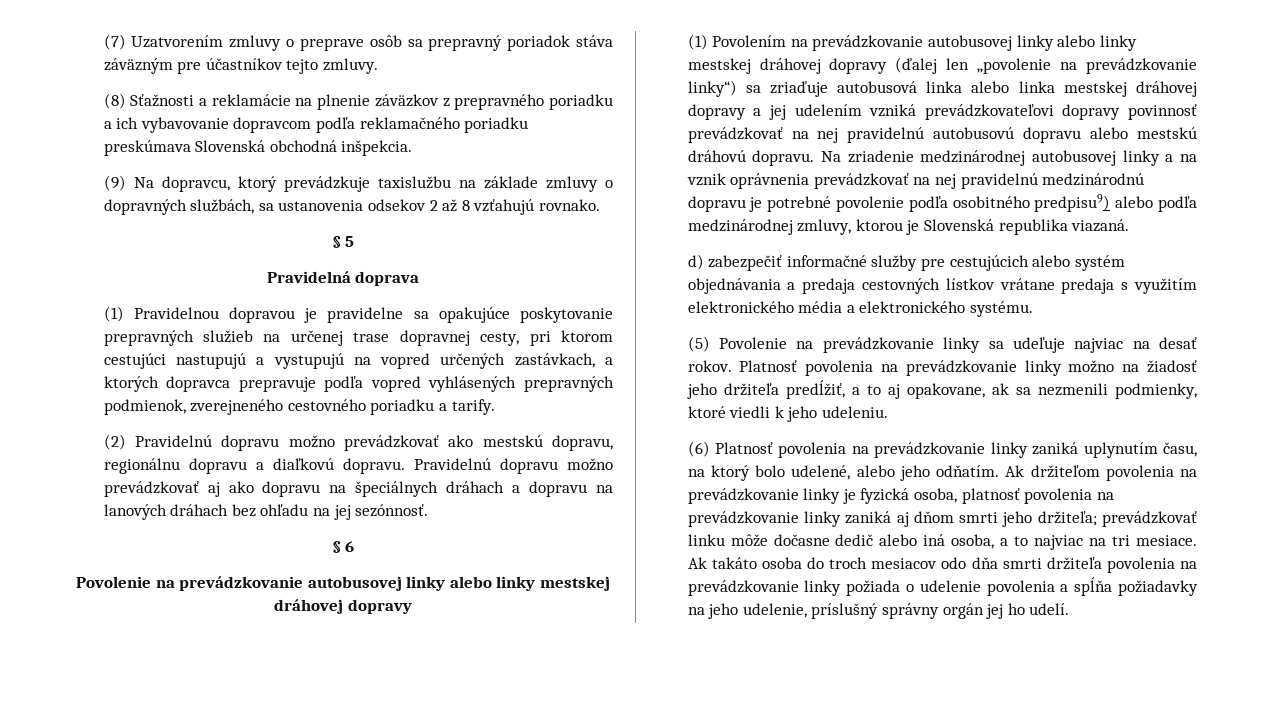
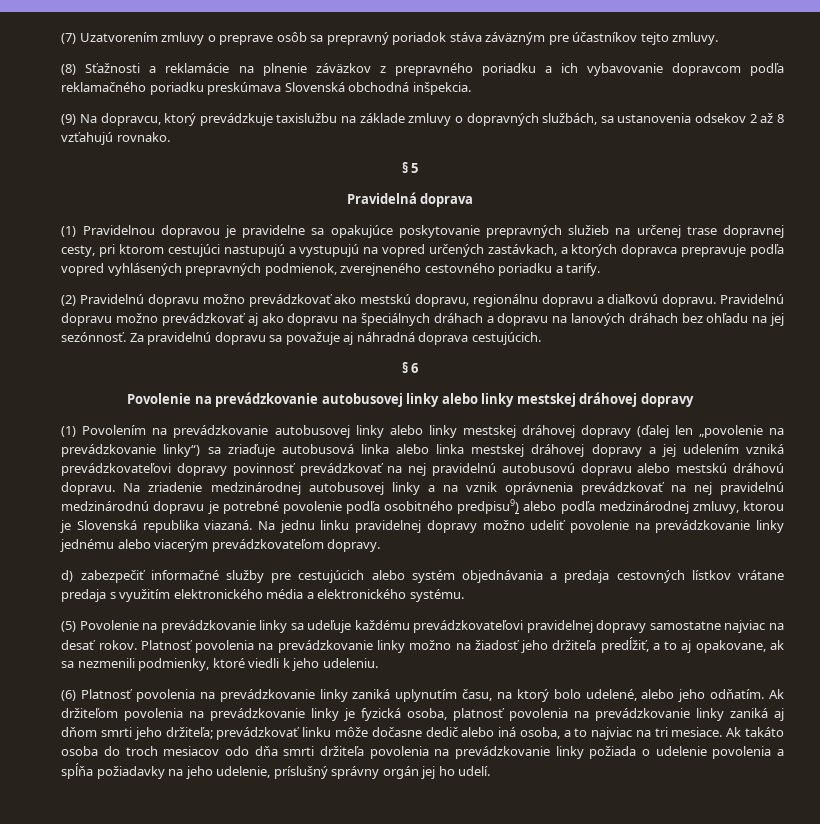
(429, 510) none -> [129,332,541,345] Za pravidelnú dopravu sa považuje aj náhradná doprava cestujúcich.
(1130, 225) none -> [258,520,784,533] [60,539,381,552] Na jednu linku pravidelnej dopravy možno udeliť povolenie na prevádzkovanie linky jednému alebo viacerým prevádzkovateľom dopravy.
(1065, 345) none -> [354,620,721,633] každému prevádzkovateľovi pravidelnej dopravy samostatne

